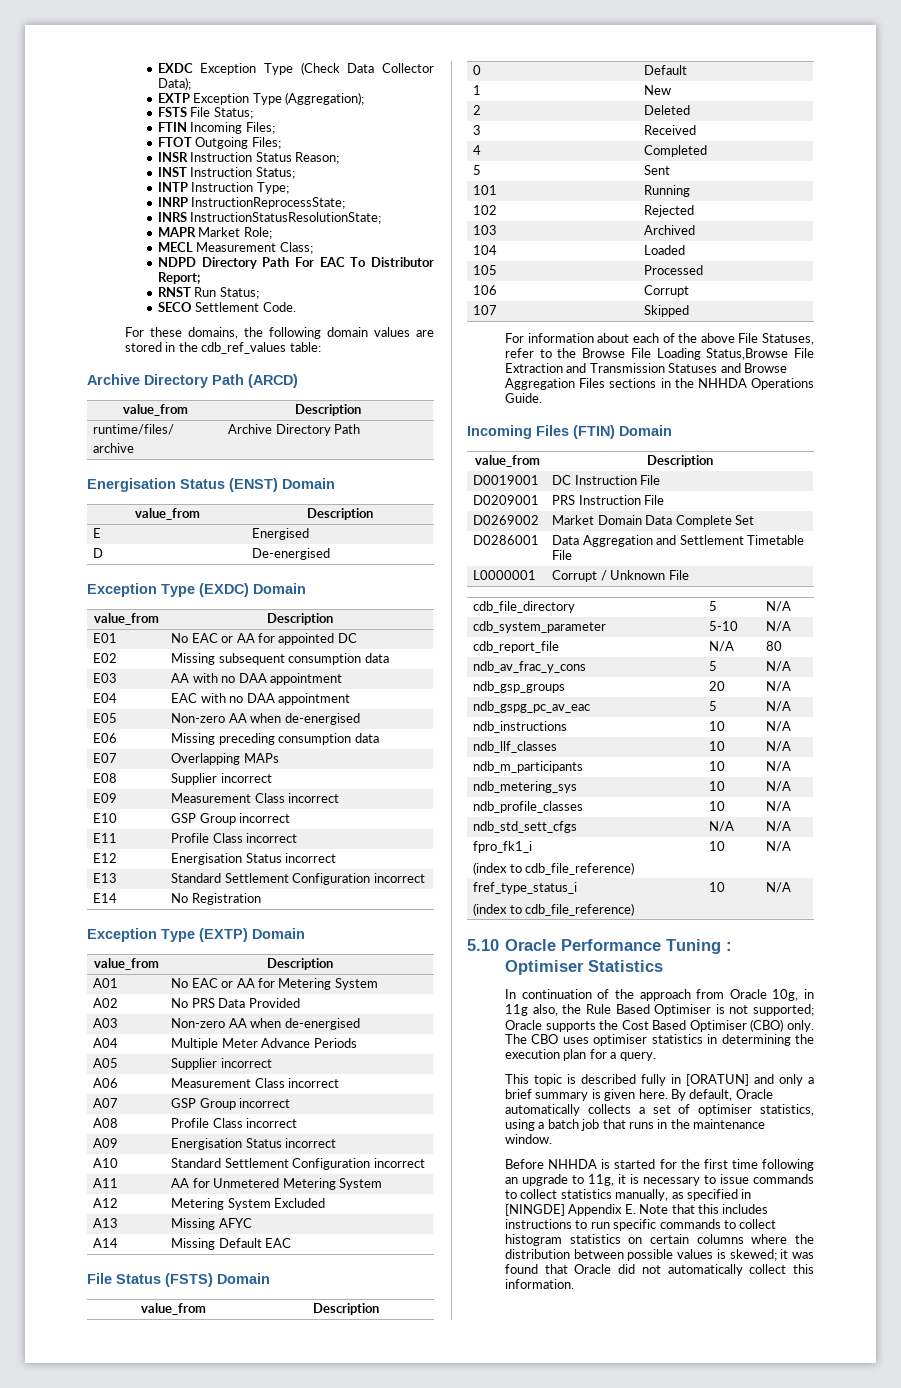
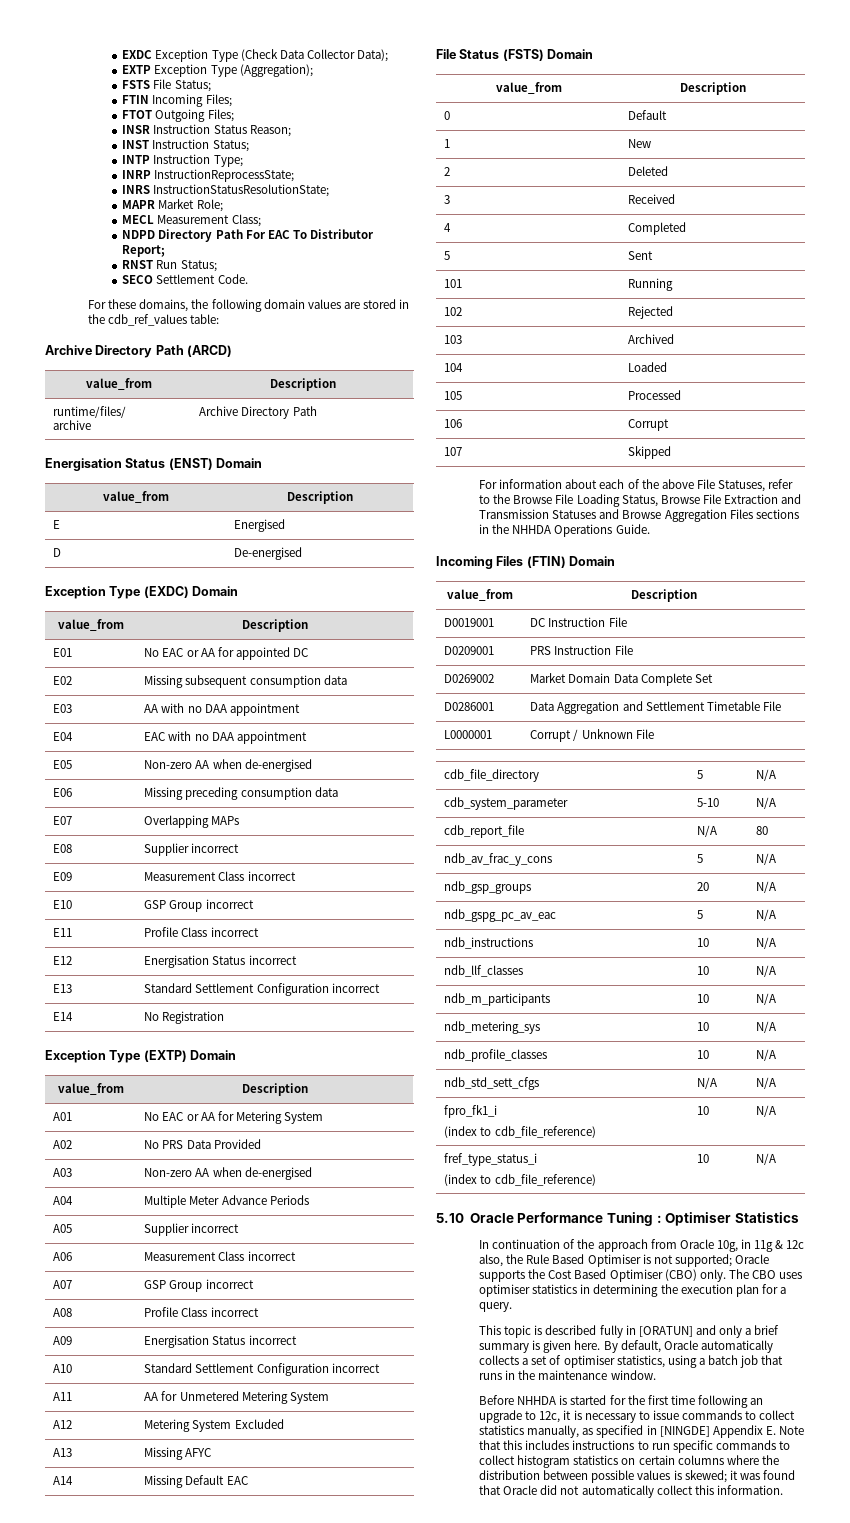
[706,348,789,360] Status,Browse -> [621,495,700,507] Status, Browse
(529, 1010) none -> [775,1240,805,1249] & 12c
[588,1174,615,1186] 11g, -> [539,1411,561,1423] 12c,

